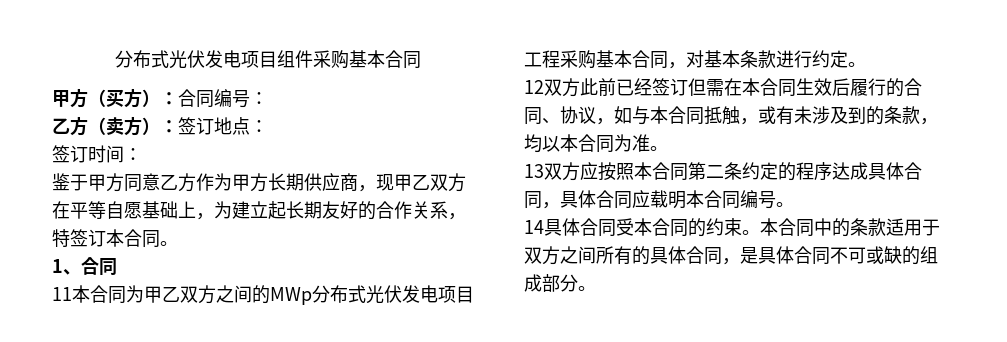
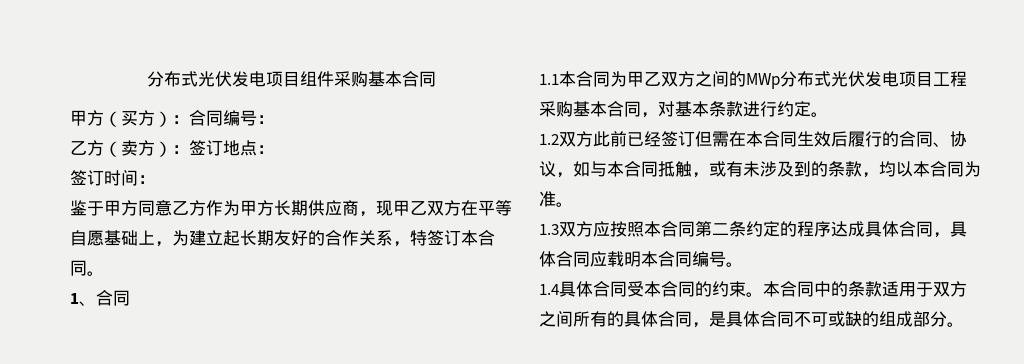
[52,287,72,301] 11 -> [539,74,559,85] 1.1
[524,80,544,94] 12 -> [539,134,559,145] 1.2
[524,164,544,178] 13 -> [539,224,559,235] 1.3
[524,220,544,234] 14 -> [539,284,559,295] 1.4

